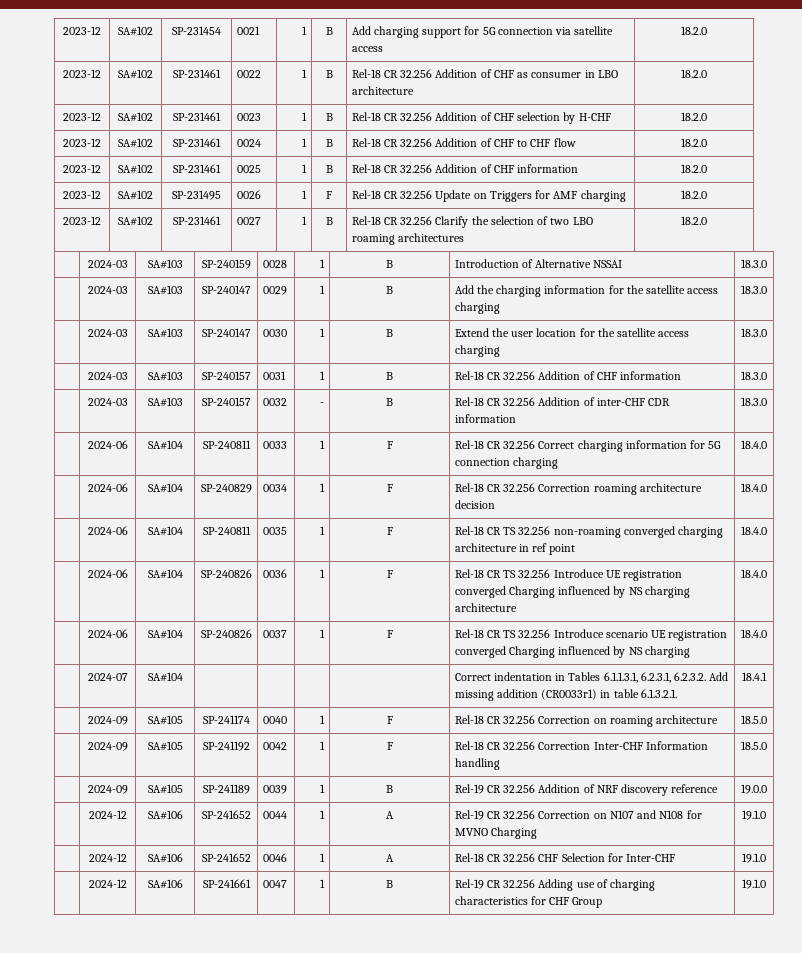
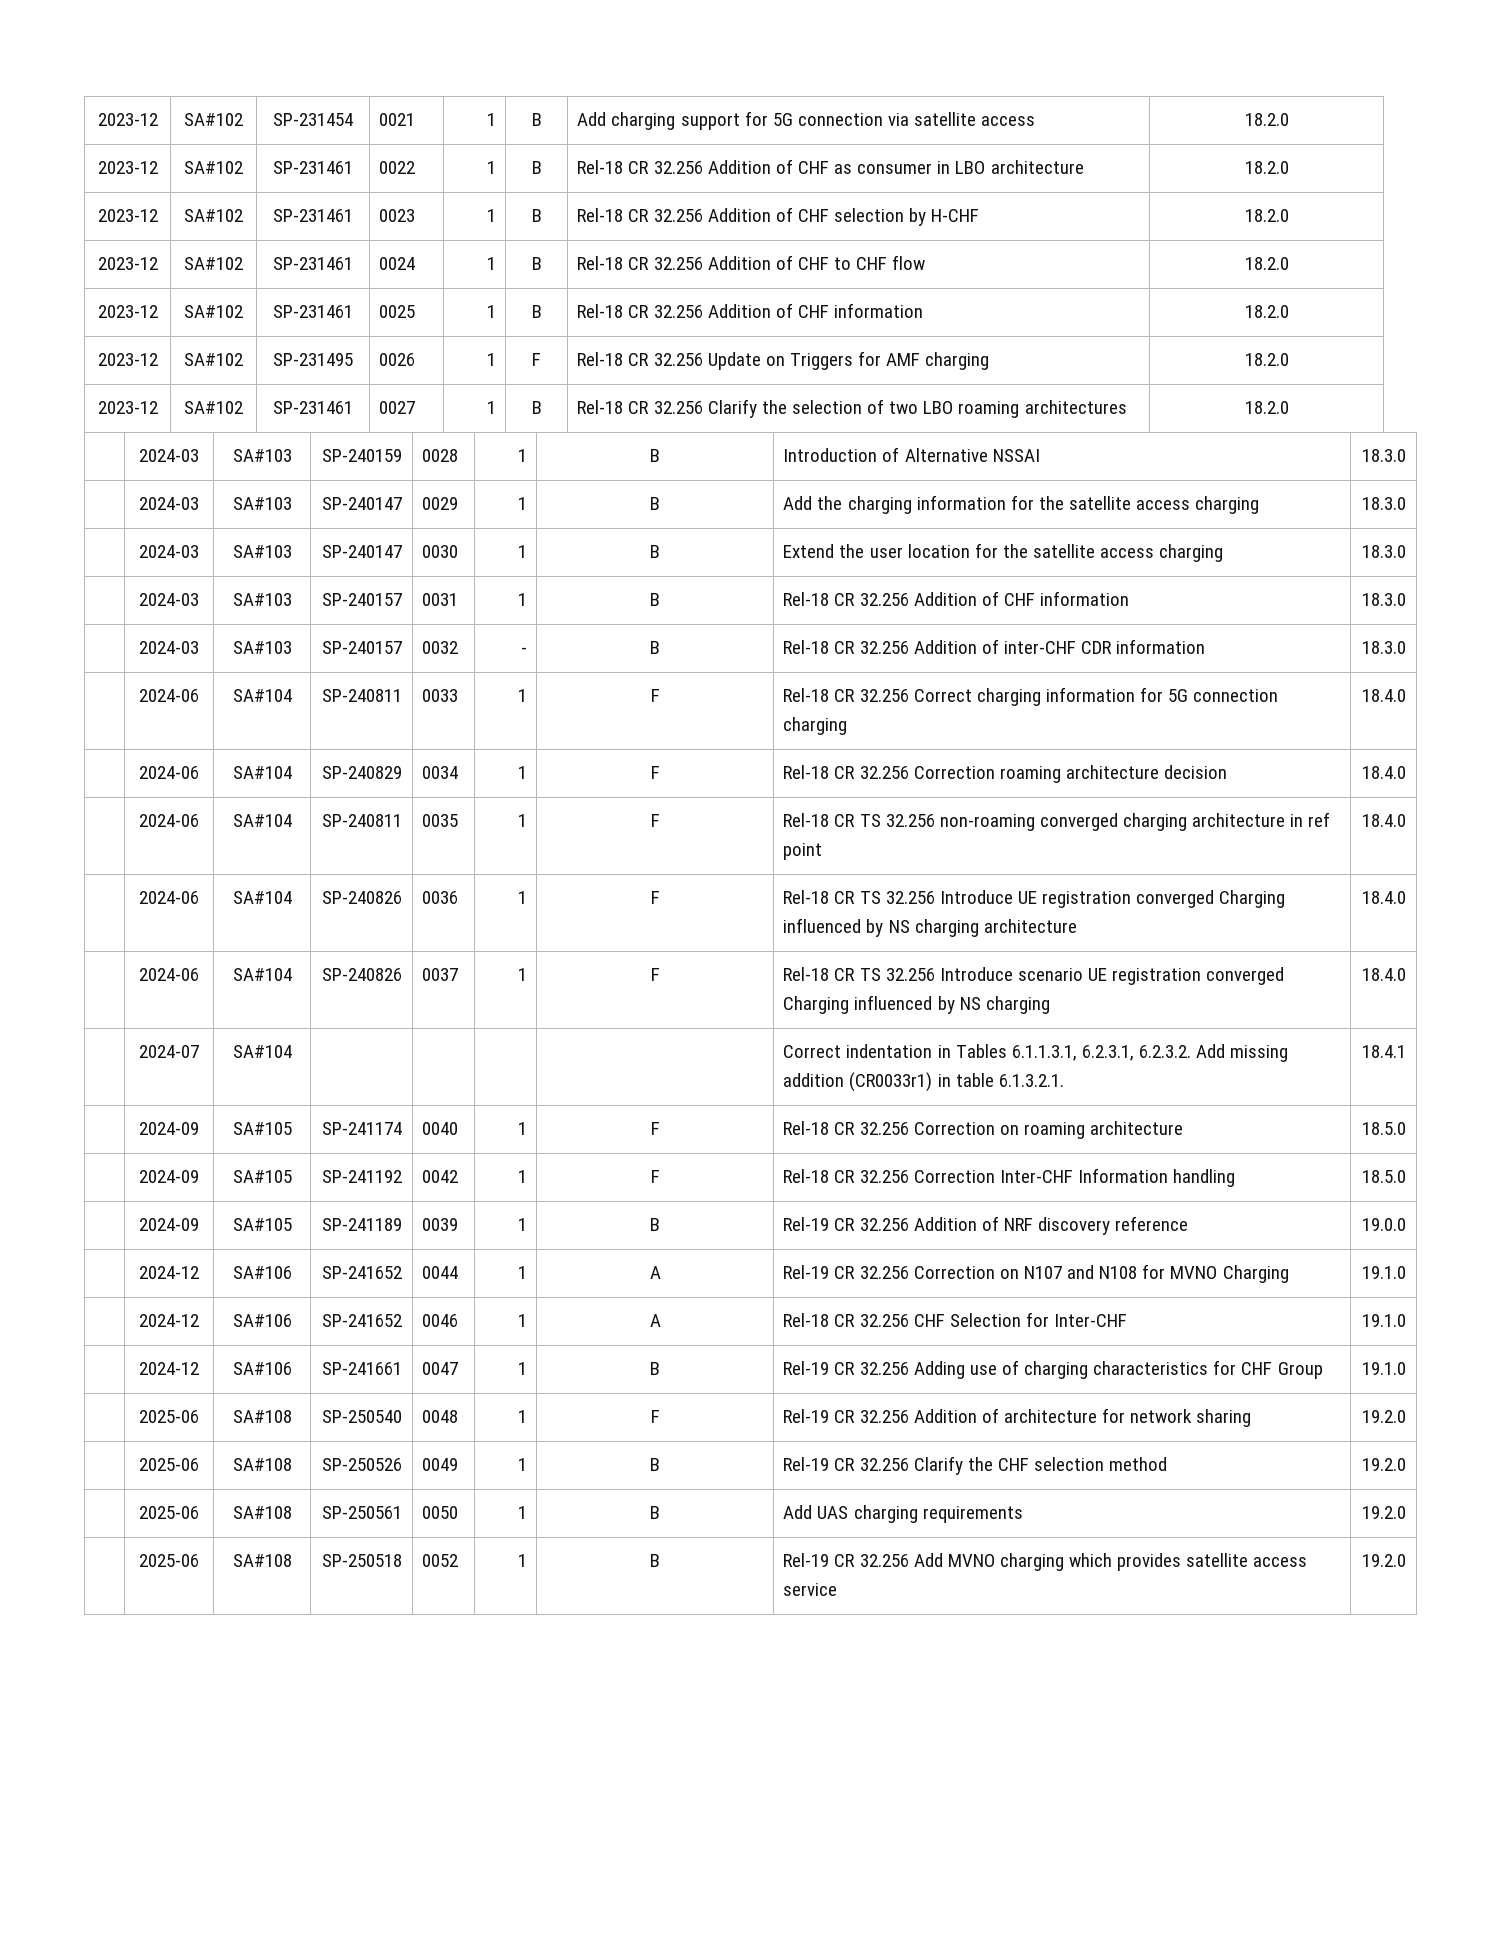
(766, 884) none -> [139,1410,199,1423] [232,1410,292,1423] [321,1410,402,1423] [422,1410,459,1423] [517,1410,527,1423] [650,1410,660,1423] [783,1408,1252,1427] [1361,1410,1406,1423] [139,1458,199,1471] [232,1458,292,1471] [321,1458,402,1471] [422,1458,459,1471] [517,1458,527,1471] [650,1458,660,1471] [783,1456,1168,1475] [1361,1458,1406,1471] [139,1506,199,1519] [232,1506,292,1519] [321,1506,402,1519] [422,1506,459,1519] [517,1506,527,1519] [650,1506,660,1519] [783,1505,1023,1523] [1361,1506,1406,1519] [139,1554,199,1567] [232,1554,292,1567] [321,1554,402,1567] [422,1554,459,1567] [517,1554,527,1567] [650,1554,660,1567] [783,1553,1308,1571] [783,1583,838,1596] [1361,1554,1406,1567] // | 2025-06 | SA#108 | SP-250540 | 0048 | 1 | F | Rel-19 CR 32.256 Addition of architecture for network sharing | 19.2.0 // | 2025-06 | SA#108 | SP-250526 | 0049 | 1 | B | Rel-19 CR 32.256 Clarify the CHF selection method | 19.2.0 // | 2025-06 | SA#108 | SP-250561 | 0050 | 1 | B | Add UAS charging requirements | 19.2.0 // | 2025-06 | SA#108 | SP-250518 | 0052 | 1 | B | Rel-19 CR 32.256 Add MVNO charging which provides satellite access service | 19.2.0

